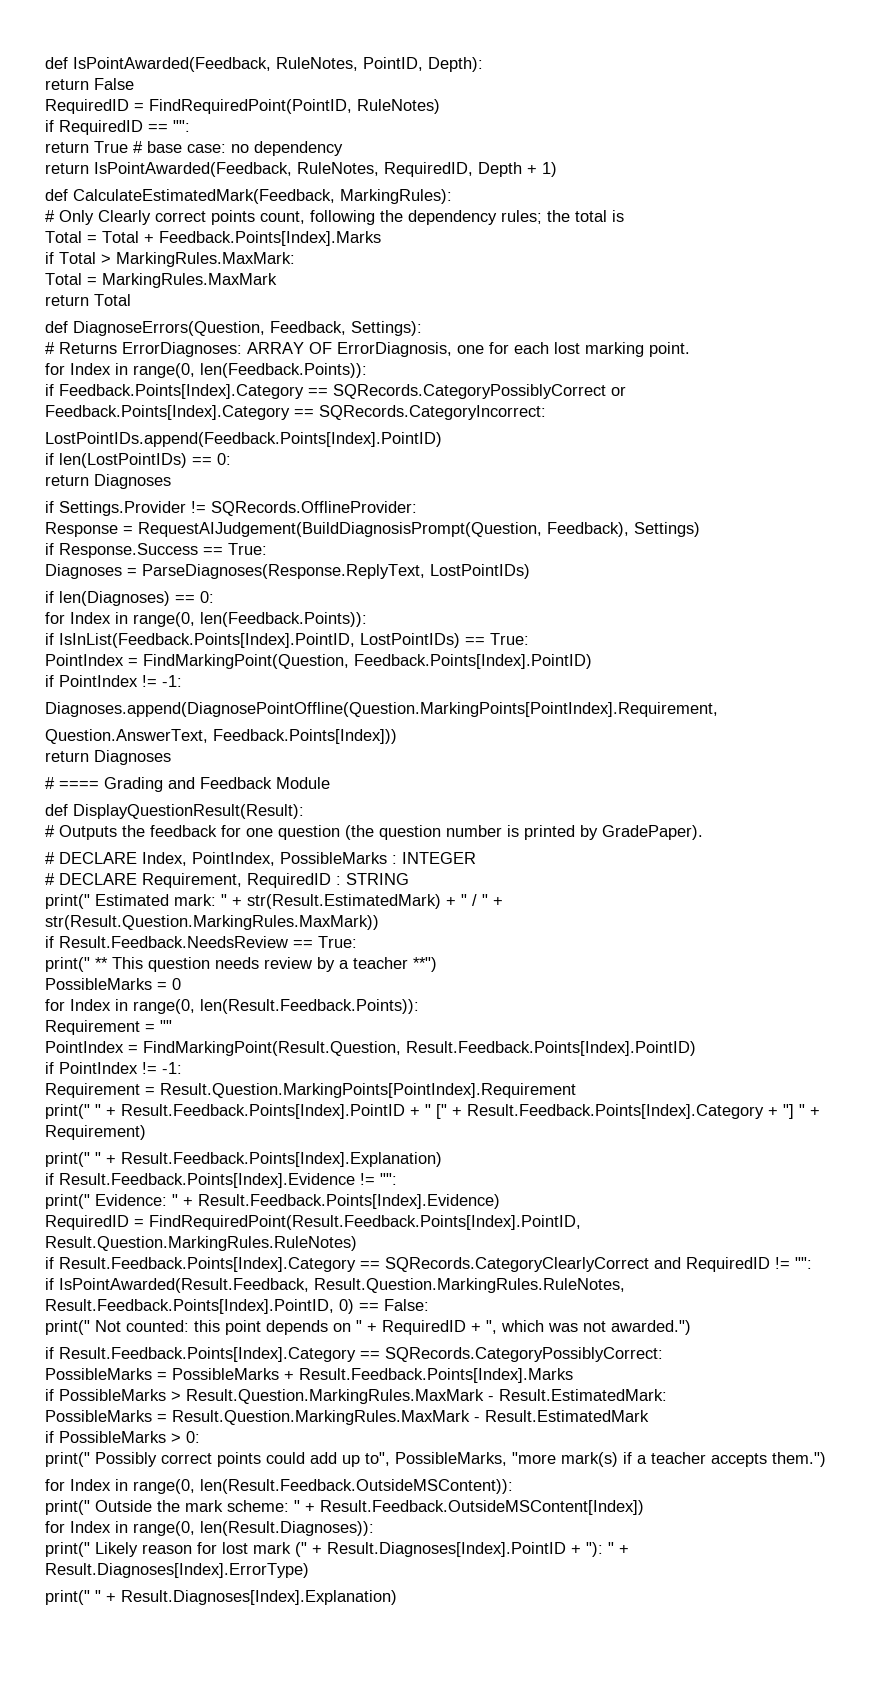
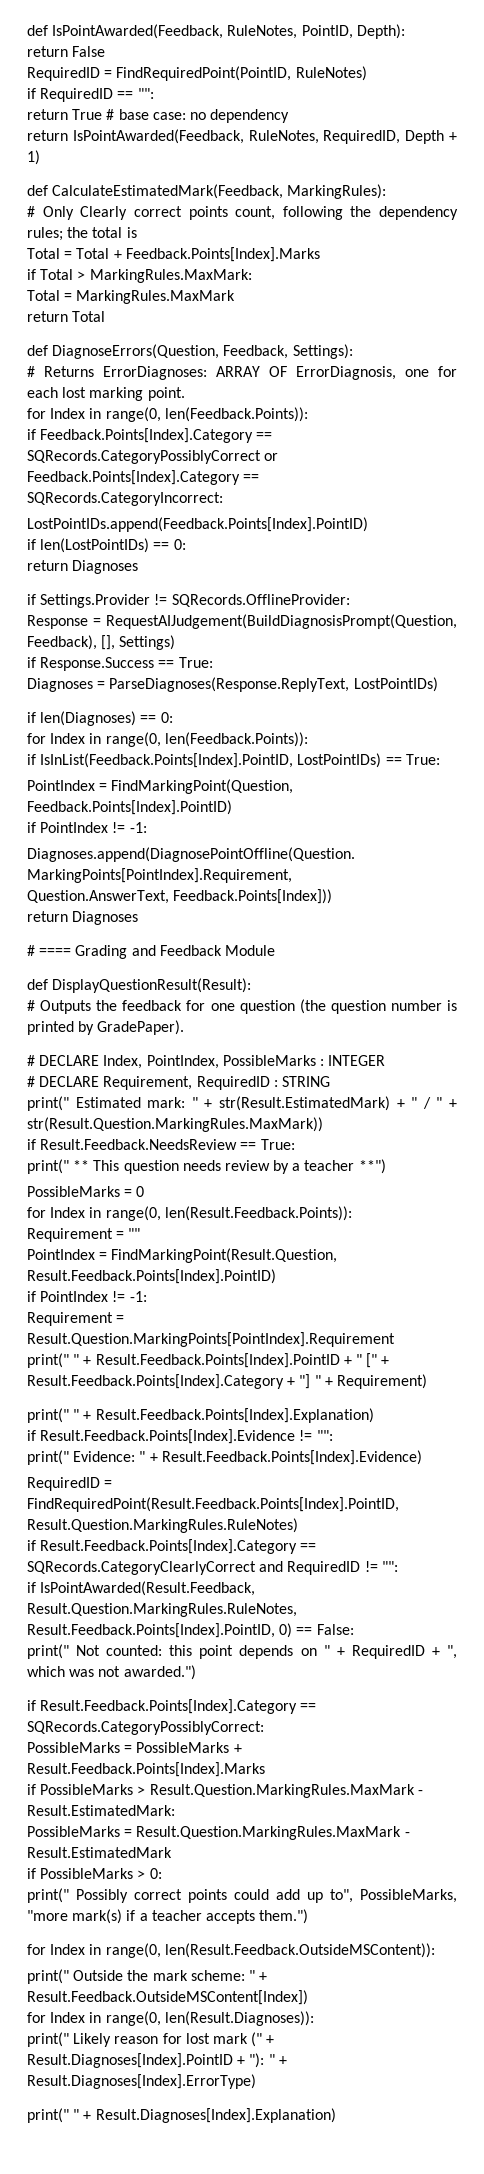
(629, 529) none -> [101,635,116,650] [],

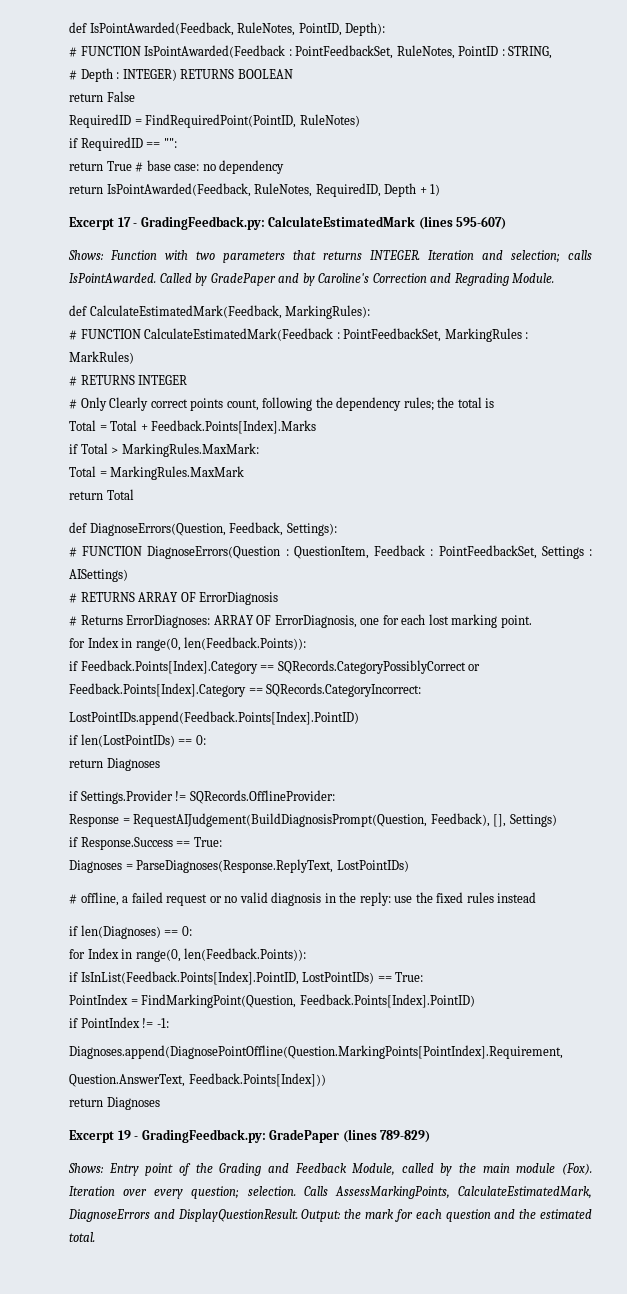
(405, 31) none -> [69,45,553,59] [69,68,293,82] // # FUNCTION IsPointAwarded(Feedback : PointFeedbackSet, RuleNotes, PointID : STRING, // # Depth : INTEGER) RETURNS BOOLEAN
[27,184,387,199] def CalculateEstimatedMark(Feedback, MarkingRules): -> [69,216,507,230] [68,250,592,263] [69,273,555,286] [69,305,371,319] [69,328,529,342] [69,351,134,364] [69,375,188,386] Excerpt 17 - GradingFeedback.py: CalculateEstimatedMark (lines 595-607) // Shows: Function with two parameters that returns INTEGER. Iteration and selection; calls IsPointAwarded. Called by GradePaper and by Caroline's Correction and Regrading Module. // def CalculateEstimatedMark(Feedback, MarkingRules): // # FUNCTION CalculateEstimatedMark(Feedback : PointFeedbackSet, MarkingRules : MarkRules) // # RETURNS INTEGER
(353, 351) none -> [69,545,592,559] [69,569,128,582] [69,592,279,605] // # FUNCTION DiagnoseErrors(Question : QuestionItem, Feedback : PointFeedbackSet, Settings : AISettings) // # RETURNS ARRAY OF ErrorDiagnosis
(438, 684) none -> [69,892,537,906] // # offline, a failed request or no valid diagnosis in the reply: use the fixed rules instead
[27,945,275,959] [27,978,252,993] [27,999,458,1014] [27,1020,185,1035] [27,1055,386,1069] [27,1076,330,1090] [27,1096,458,1111] [27,1117,323,1132] [27,1139,295,1150] [27,1159,386,1174] [27,1186,145,1197] [27,1206,352,1221] [27,1228,141,1242] [27,1248,338,1263] [27,1269,276,1284] [27,1291,147,1302] [27,1312,125,1326] [27,1332,395,1347] [27,1353,390,1368] [27,1374,427,1389] [27,1408,374,1423] [27,1429,333,1444] [27,1450,422,1465] [27,1477,113,1491] [27,1497,399,1512] [27,1518,298,1533] [27,1539,317,1554] [27,1561,398,1575] [27,1581,256,1596] [27,1603,297,1617] [27,1623,354,1638] [27,1644,457,1659] [27,1665,196,1680] [27,1699,317,1714] [27,1721,264,1735] [27,1742,242,1753] [27,1762,265,1777] [27,1784,423,1798] [27,1805,175,1816] [27,1826,410,1840] [27,1847,172,1858] [27,1868,162,1879] [27,1888,457,1903] [27,1909,309,1924] [27,1943,435,1958] [27,1969,268,1984] [27,1990,308,2005] [27,2011,314,2026] [27,2032,275,2047] [27,2053,287,2068] [27,2074,256,2089] [27,2108,336,2123] # ==== Grading and Feedback Module // def DisplayQuestionResult(Result): // # Outputs the feedback for one question (the question number is printed by GradePaper). // # DECLARE Index, PointIndex, PossibleMarks : INTEGER // # DECLARE Requirement, RequiredID : STRING // print(" Estimated mark: " + str(Result.EstimatedMark) + " / " + str(Result.Question.MarkingRules.MaxMark)) // if Result.Feedback.NeedsReview == True: // print(" ** This question needs review by a teacher **") // PossibleMarks = 0 // for Index in range(0, len(Result.Feedback.Points)): // Requirement = "" // PointIndex = FindMarkingPoint(Result.Question, Result.Feedback.Points[Index].PointID) // if PointIndex != -1: // Requirement = Result.Question.MarkingPoints[PointIndex].Requirement // print(" " + Result.Feedback.Points[Index].PointID + " [" + Result.Feedback.Points[Index].Category + "] " + Requirement) // print(" " + Result.Feedback.Points[Index].Explanation) // if Result.Feedback.Points[Index].Evidence != "": // print(" Evidence: " + Result.Feedback.Points[Index].Evidence) // RequiredID = FindRequiredPoint(Result.Feedback.Points[Index].PointID, Result.Question.MarkingRules.RuleNotes) // if Result.Feedback.Points[Index].Category == SQRecords.CategoryClearlyCorrect and RequiredID != "": // if IsPointAwarded(Result.Feedback, Result.Question.MarkingRules.RuleNotes, Result.Feedback.Points[Index].PointID, 0) == False: // print(" Not counted: this point depends on " + RequiredID + ", which was not awarded.") // if Result.Feedback.Points[Index].Category == SQRecords.CategoryPossiblyCorrect: // PossibleMarks = PossibleMarks + Result.Feedback.Points[Index].Marks // if PossibleMarks > Result.Question.MarkingRules.MaxMark - Result.EstimatedMark: // PossibleMarks = Result.Question.MarkingRules.MaxMark - Result.EstimatedMark // if PossibleMarks > 0: // print(" Possibly correct points could add up to", PossibleMarks, "more mark(s) if a teacher accepts them.") // for Index in range(0, len(Result.Feedback.OutsideMSContent)): // print(" Outside the mark scheme: " + Result.Feedback.OutsideMSContent[Index]) // for Index in range(0, len(Result.Diagnoses)): // print(" Likely reason for lost mark (" + Result.Diagnoses[Index].PointID + "): " + Result.Diagnoses[Index].ErrorType) // print(" " + Result.Diagnoses[Index].Explanation) -> [69,1129,431,1143] [68,1163,593,1176] [69,1186,592,1199] [68,1209,592,1222] [69,1232,95,1242] Excerpt 19 - GradingFeedback.py: GradePaper (lines 789-829) // Shows: Entry point of the Grading and Feedback Module, called by the main module (Fox). Iteration over every question; selection. Calls AssessMarkingPoints, CalculateEstimatedMark, DiagnoseErrors and DisplayQuestionResult. Output: the mark for each question and the estimated total.

